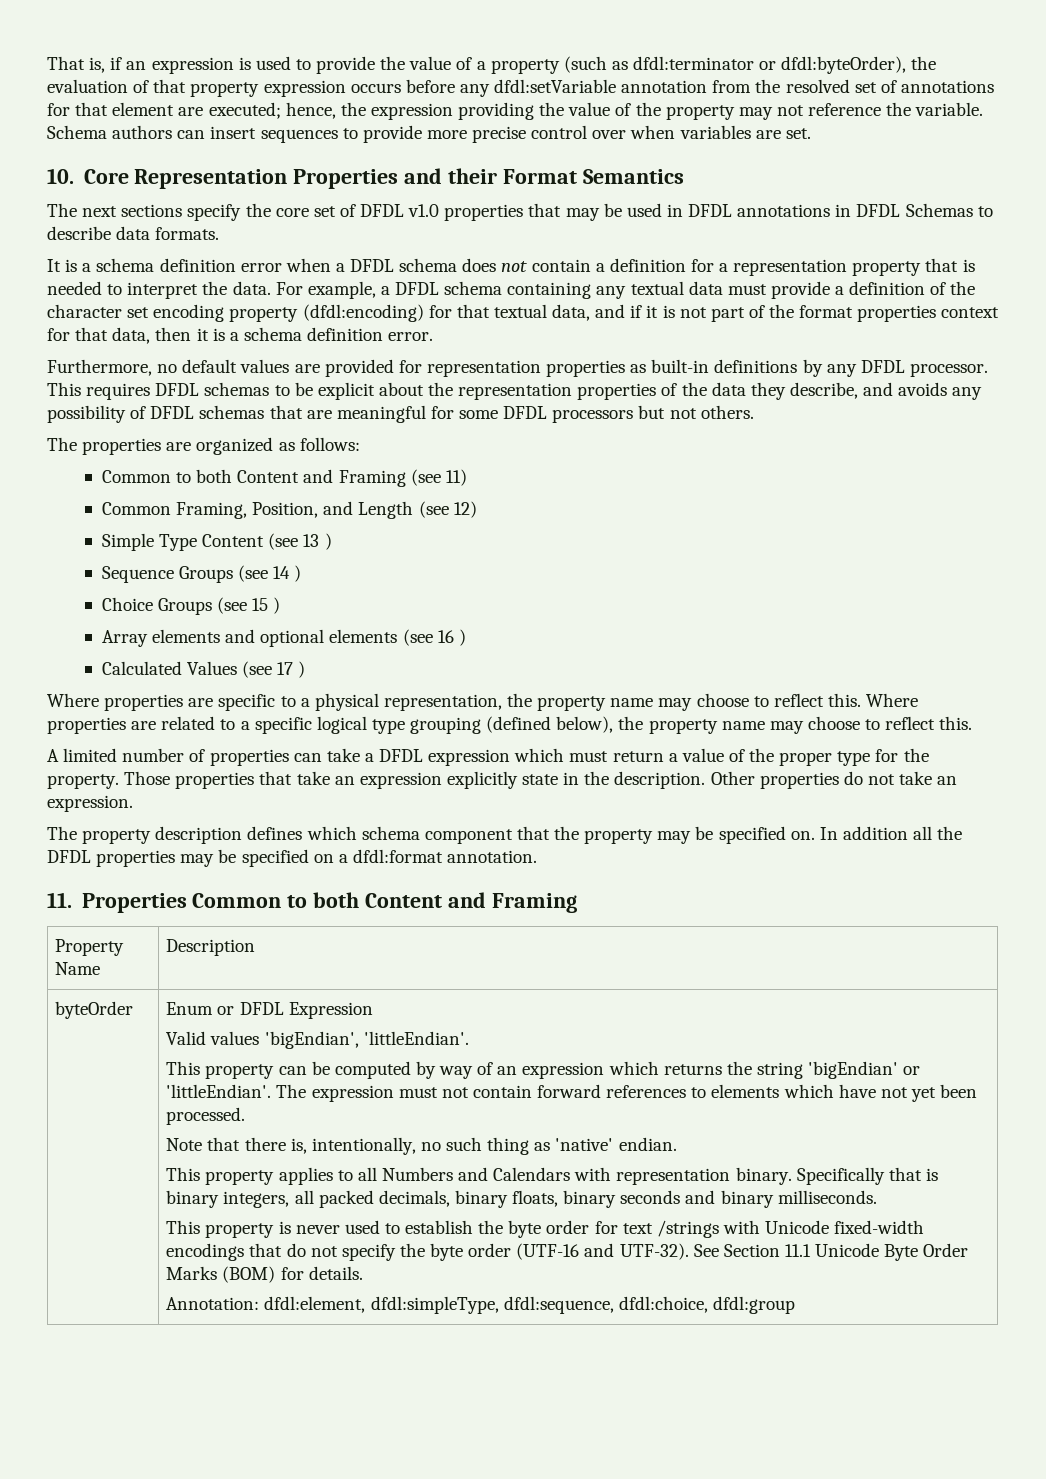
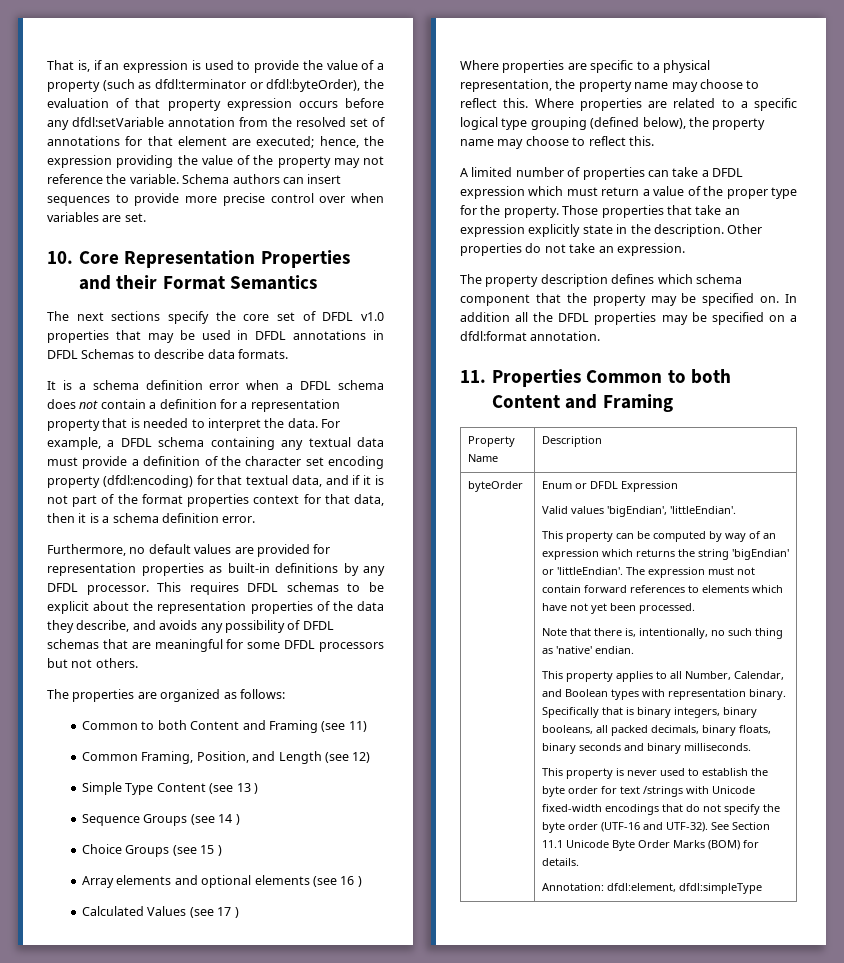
[381,1167,571,1181] Numbers and Calendars -> [684,671,784,680] [541,689,639,700] Number, Calendar, and Boolean types
(290, 1199) none -> [722,707,757,718] [541,725,593,734] binary booleans,
[370,1296,795,1314] dfdl:simpleType, dfdl:sequence, dfdl:choice, dfdl:group -> [678,883,762,894] dfdl:simpleType

